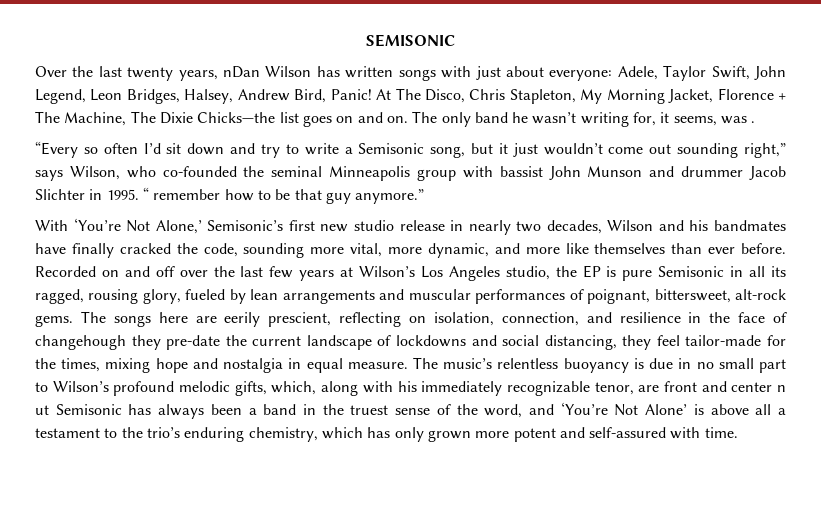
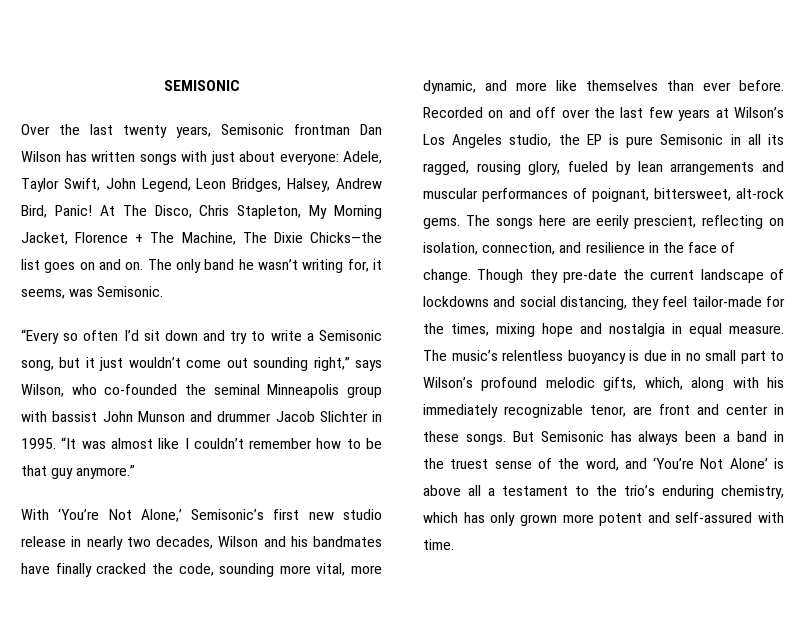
[223,66,261,78] nDan -> [221,124,382,135] Semisonic frontman Dan
[751,121,756,123] . -> [97,286,164,297] Semisonic.
[142,187,149,200] “ -> [61,437,244,449] “It was almost like I couldn’t
[35,335,126,350] changehough -> [423,269,524,283] change. Though
[777,385,786,392] [35,405,49,415] n ut -> [774,404,784,415] [423,431,534,445] in these songs. But

